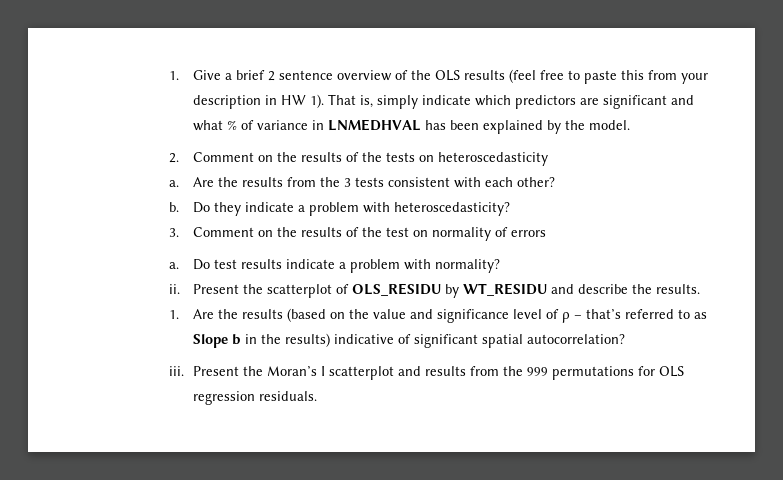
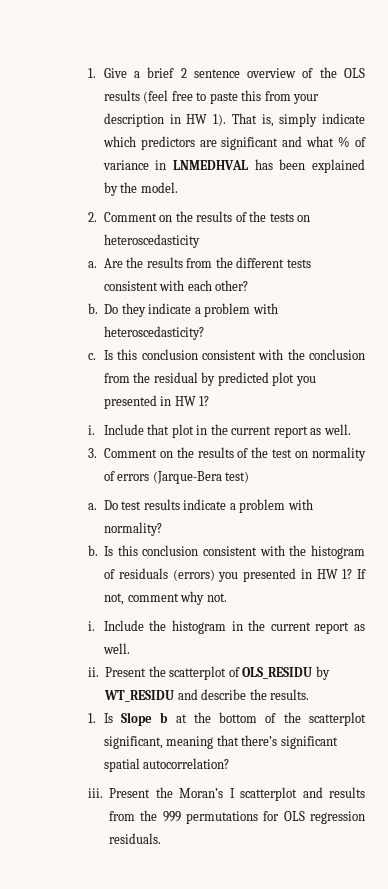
[343,178,351,187] 3 -> [236,257,285,268] different
(510, 209) none -> [87,349,365,360] [103,372,316,386] [103,395,210,409] [87,424,351,438] // c. Is this conclusion consistent with the conclusion from the residual by predicted plot you presented in HW 1? // i. Include that plot in the current report as well.
(546, 233) none -> [152,471,250,484] (Jarque-Bera test)
(500, 266) none -> [87,545,365,559] [104,568,367,582] [104,591,227,605] [87,620,365,634] [102,643,130,654] // b. Is this conclusion consistent with the histogram of residuals (errors) you presented in HW 1? If not, comment why not. // i. Include the histogram in the current report as well.
[192,308,707,323] [192,333,411,348] Are the results (based on the value and significance level of ρ – that’s referred to as Slope b in the results) indicative of -> [103,712,367,726] [103,735,278,749] Is Slope b at the bottom of the scatterplot significant, meaning that there’s

